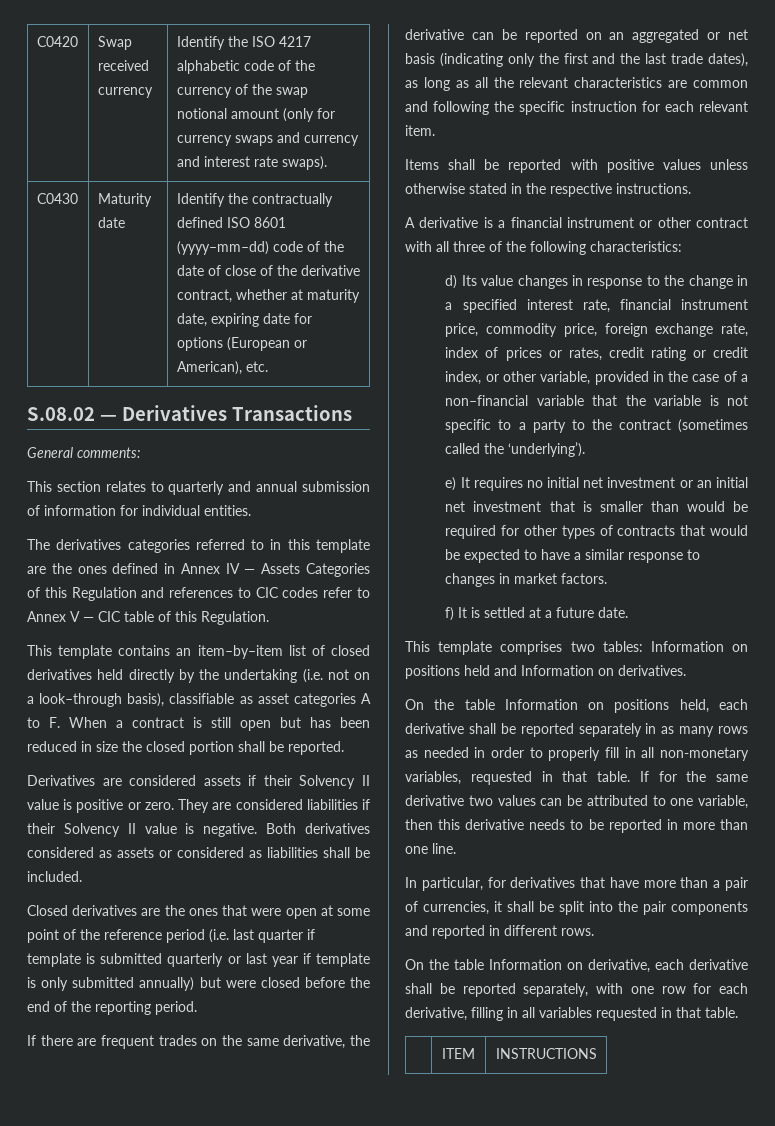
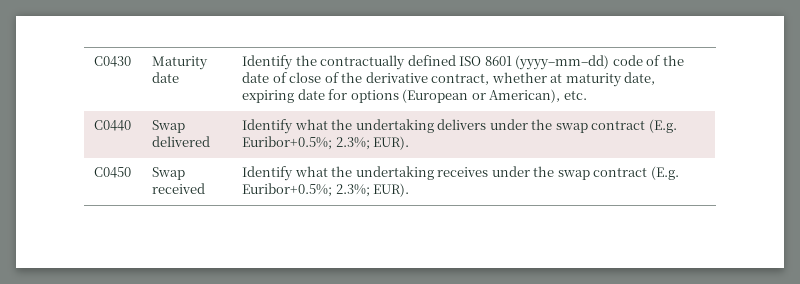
[36,36,78,47] [97,36,132,50] [97,60,149,71] [97,87,153,98] [176,36,311,50] [176,60,315,74] [176,84,308,98] [176,108,335,122] [176,132,359,146] [176,156,327,170] C0420 | Swap received currency | Identify the ISO 4217 alphabetic code of the currency of the swap notional amount (only for currency swaps and currency and interest rate swaps). // -> (94, 61) none
[27,405,352,421] [27,447,140,458] [27,481,370,495] [27,505,251,516] [27,539,370,553] [27,563,370,577] [27,587,370,601] [27,611,269,625] [27,645,371,659] [27,669,370,683] [27,693,371,707] [27,717,370,731] [27,741,344,755] [27,775,370,789] [27,799,371,813] [27,823,370,837] [27,847,370,858] [27,871,82,882] [27,905,371,919] [27,929,315,943] [27,953,370,967] [27,977,370,991] [27,1001,197,1015] [27,1035,370,1049] [405,29,748,43] [405,53,748,67] [405,77,748,91] [405,101,748,115] [405,125,435,136] [405,159,748,173] [405,183,691,197] [405,217,748,228] [405,241,682,255] [445,275,748,289] [445,299,748,313] [445,323,748,337] [445,347,748,361] [445,371,748,385] [445,395,748,406] [445,419,748,433] [445,442,586,457] [445,477,748,491] [445,501,748,512] [445,525,748,539] [445,549,701,563] [445,573,608,587] [445,607,629,621] [405,641,748,655] [405,665,686,679] [405,699,748,713] [405,723,748,737] [405,747,749,761] [405,771,748,785] [405,795,748,809] [405,819,748,833] [405,843,456,854] [405,877,748,891] [405,901,748,915] [405,925,594,939] [405,959,748,973] [405,983,748,997] [405,1007,738,1021] [442,1048,475,1059] [495,1048,597,1059] // S.08.02 — Derivatives Transactions // General comments: // This section relates to quarterly and annual submission of information for individual entities. // The derivatives categories referred to in this template are the ones defined in Annex IV — Assets Categories of this Regulation and references to CIC codes refer to Annex V — CIC table of this Regulation. // This template contains an item–by–item list of closed derivatives held directly by the undertaking (i.e. not on a look–through basis), classifiable as asset categories A to F. When a contract is still open but has been reduced in size the closed portion shall be reported. // Derivatives are considered assets if their Solvency II value is positive or zero. They are considered liabilities if their Solvency II value is negative. Both derivatives considered as assets or considered as liabilities shall be included. // Closed derivatives are the ones that were open at some point of the reference period (i.e. last quarter if template is submitted quarterly or last year if template is only submitted annually) but were closed before the end of the reporting period. // If there are frequent trades on the same derivative, the derivative can be reported on an aggregated or net basis (indicating only the first and the last trade dates), as long as all the relevant characteristics are common and following the specific instruction for each relevant item. // Items shall be reported with positive values unless otherwise stated in the respective instructions. // A derivative is a financial instrument or other contract with all three of the following characteristics: // d) Its value changes in response to the change in a specified interest rate, financial instrument price, commodity price, foreign exchange rate, index of prices or rates, credit rating or credit index, or other variable, provided in the case of a non–financial variable that the variable is not specific to a party to the contract (sometimes called the ‘underlying’). // e) It requires no initial net investment or an initial net investment that is smaller than would be required for other types of contracts that would be expected to have a similar response to changes in market factors. // f) It is settled at a future date. // This template comprises two tables: Information on positions held and Information on derivatives. // On the table Information on positions held, each derivative shall be reported separately in as many rows as needed in order to properly fill in all non-monetary variables, requested in that table. If for the same derivative two values can be attributed to one variable, then this derivative needs to be reported in more than one line. // In particular, for derivatives that have more than a pair of currencies, it shall be split into the pair components and reported in different rows. // On the table Information on derivative, each derivative shall be reported separately, with one row for each derivative, filling in all variables requested in that table. // | ITEM | INSTRUCTIONS -> [94,120,132,131] [152,120,186,133] [152,136,211,147] [242,119,677,134] [242,136,410,150] [94,167,132,178] [152,167,186,180] [152,183,206,194] [242,166,679,181] [242,183,410,197] // C0440 | Swap delivered | Identify what the undertaking delivers under the swap contract (E.g. Euribor+0.5%; 2.3%; EUR). // C0450 | Swap received | Identify what the undertaking receives under the swap contract (E.g. Euribor+0.5%; 2.3%; EUR).

